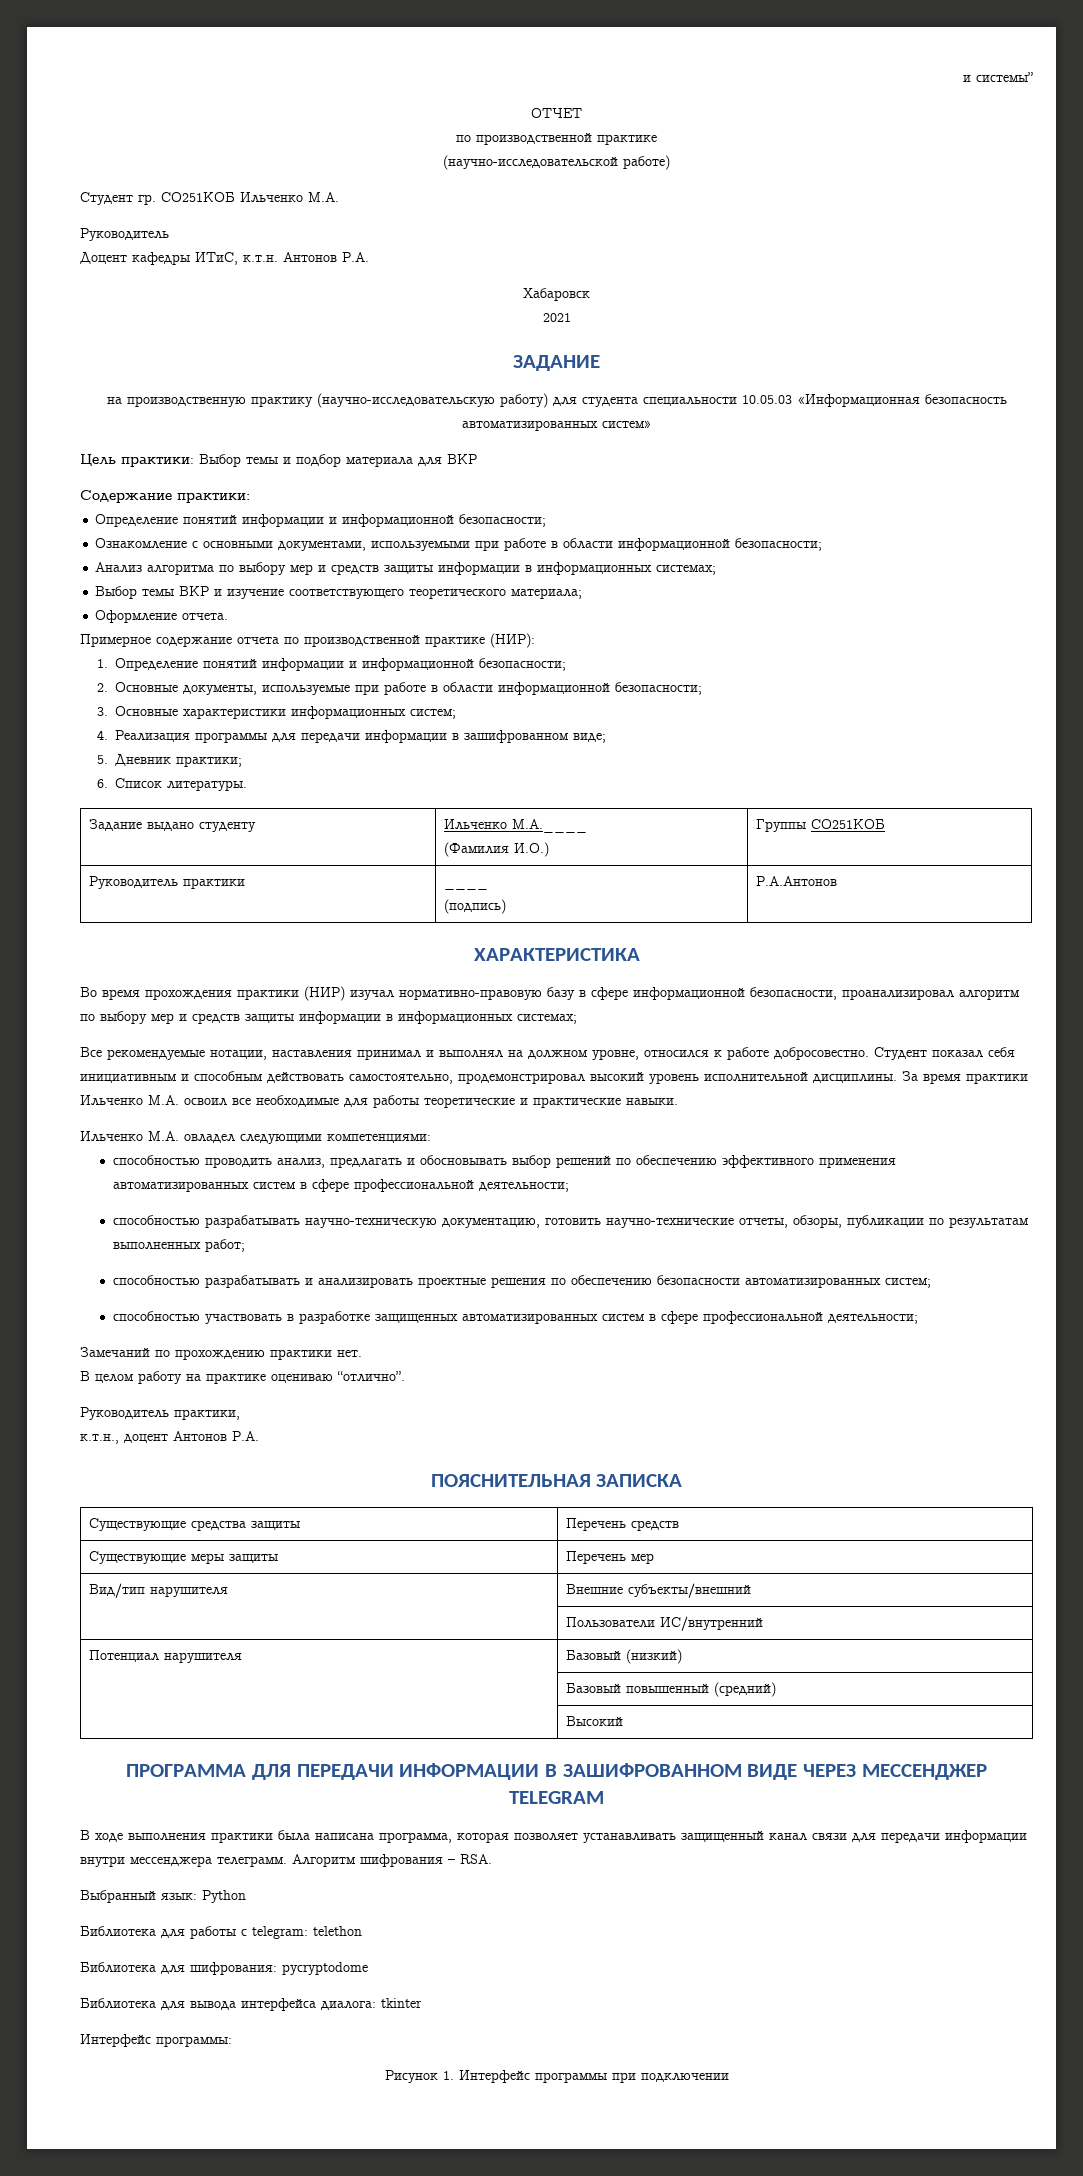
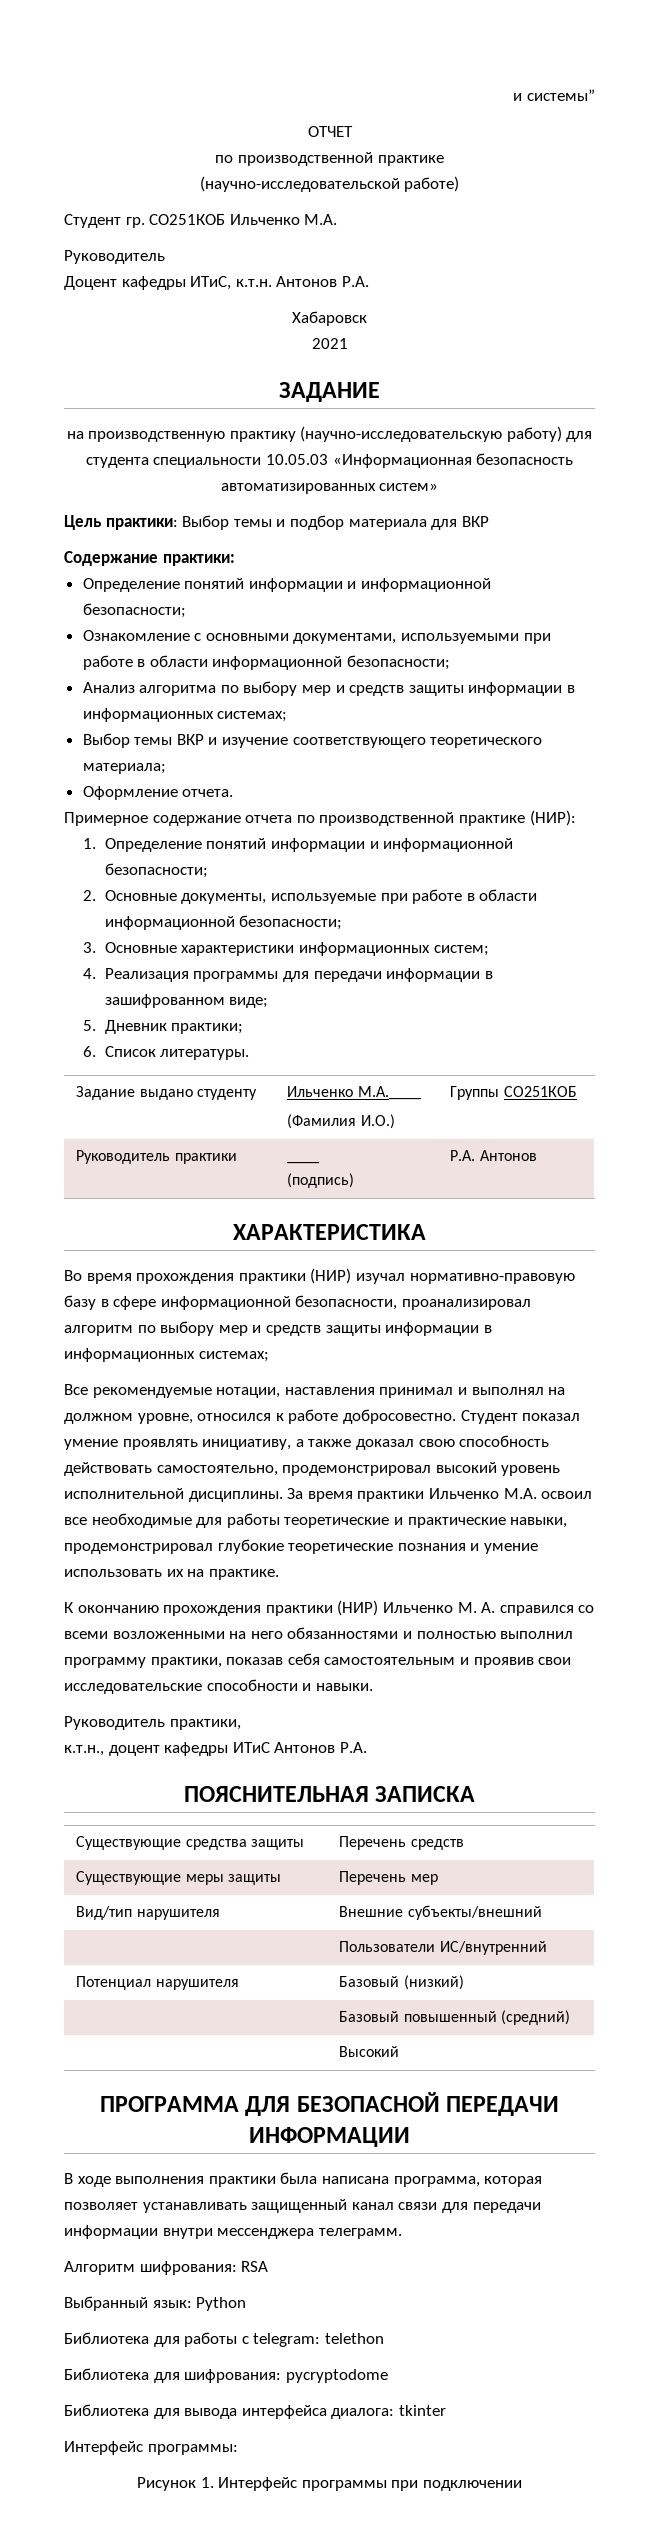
[755,876,837,886] Р.А.Антонов -> [450,1150,537,1161] Р.А. Антонов
[988,1047,1015,1057] [80,1071,262,1083] себя инициативным и способным -> [64,1435,550,1450] умение проявлять инициативу, а также доказал свою способность
[626,1098,678,1105] [80,1131,431,1144] [112,1155,896,1168] [112,1179,569,1192] [112,1215,1028,1228] [112,1239,245,1252] [112,1275,931,1288] [112,1311,918,1324] [80,1347,362,1360] [80,1371,405,1384] навыки. // Ильченко М.А. овладел следующими компетенциями: // способностью проводить анализ, предлагать и обосновывать выбор решений по обеспечению эффективного применения автоматизированных систем в сфере профессиональной деятельности; // способностью разрабатывать научно-техническую документацию, готовить научно-технические отчеты, обзоры, публикации по результатам выполненных работ; // способностью разрабатывать и анализировать проектные решения по обеспечению безопасности автоматизированных систем; // способностью участвовать в разработке защищенных автоматизированных систем в сфере профессиональной деятельности; // Замечаний по прохождению практики нет. // В целом работу на практике оцениваю “отлично”. -> [510,1517,568,1528] [64,1539,538,1554] [64,1569,279,1580] [64,1600,595,1616] [64,1627,574,1639] [64,1653,572,1668] [64,1679,373,1694] навыки, продемонстрировал глубокие теоретические познания и умение использовать их на практике. // К окончанию прохождения практики (НИР) Ильченко М. А. справился со всеми возложенными на него обязанностями и полностью выполнил программу практики, показав себя самостоятельным и проявив свои исследовательские способности и навыки.
(168, 1438) none -> [164,1742,270,1756] кафедры ИТиС
(291, 1772) none -> [296,2092,440,2112] БЕЗОПАСНОЙ
[545,1763,987,1780] [509,1791,604,1804] В ЗАШИФРОВАННОМ ВИДЕ ЧЕРЕЗ МЕССЕНДЖЕР TELEGRAM -> (410, 2137) none
[292,1854,492,1867] Алгоритм шифрования – RSA. -> [64,2261,269,2275] // Алгоритм шифрования: RSA

